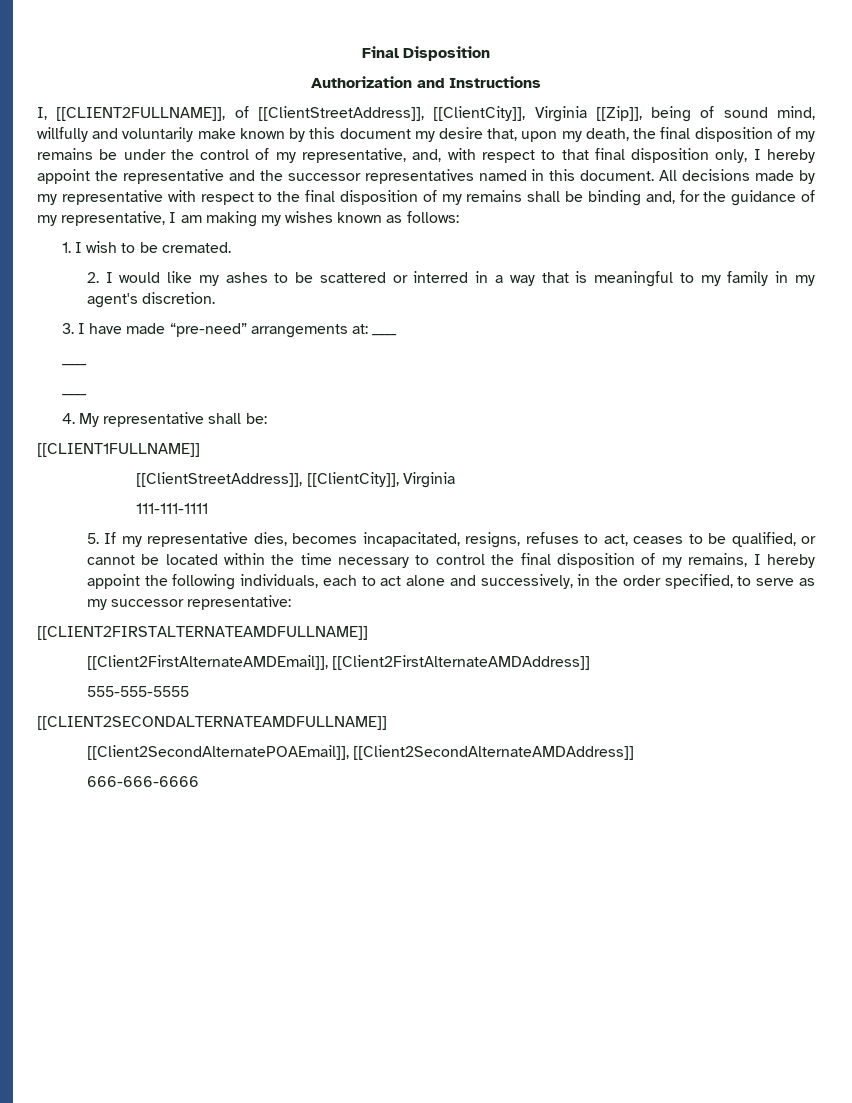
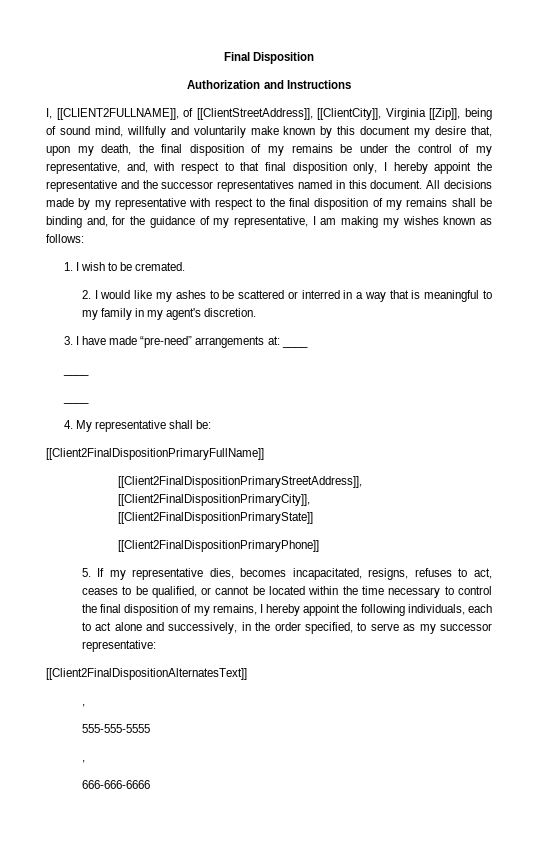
[37,443,200,457] [136,472,455,488] [136,503,209,514] [[CLIENT1FULLNAME]] // [[ClientStreetAddress]], [[ClientCity]], Virginia // 111-111-1111 -> [46,448,264,460] [117,476,362,488] [117,494,310,506] [117,512,313,524] [117,540,319,552] [[Client2FinalDispositionPrimaryFullName]] // [[Client2FinalDispositionPrimaryStreetAddress]], [[Client2FinalDispositionPrimaryCity]], [[Client2FinalDispositionPrimaryState]] // [[Client2FinalDispositionPrimaryPhone]]
[37,626,368,640] [86,655,590,670] [86,686,189,697] [37,716,387,730] [86,745,634,760] [[CLIENT2FIRSTALTERNATEAMDFULLNAME]] // [[Client2FirstAlternateAMDEmail]], [[Client2FirstAlternateAMDAddress]] // 555-555-5555 // [[CLIENT2SECONDALTERNATEAMDFULLNAME]] // [[Client2SecondAlternatePOAEmail]], [[Client2SecondAlternateAMDAddress]] -> [46,668,247,680] [81,704,85,707] [81,724,150,733] [81,760,85,763] [[Client2FinalDispositionAlternatesText]] // , // 555-555-5555 // ,

